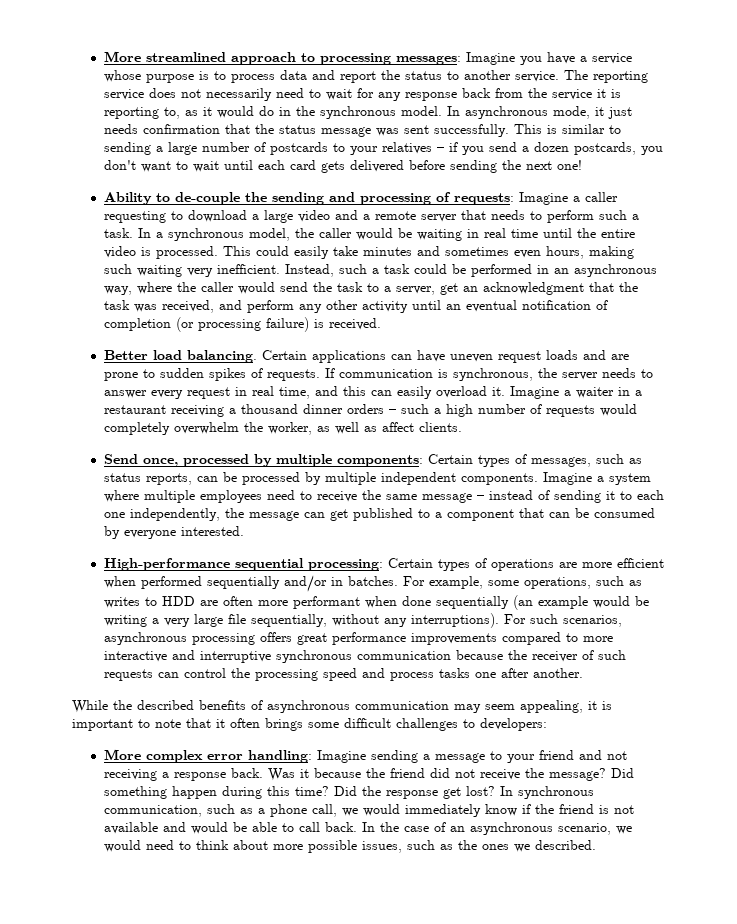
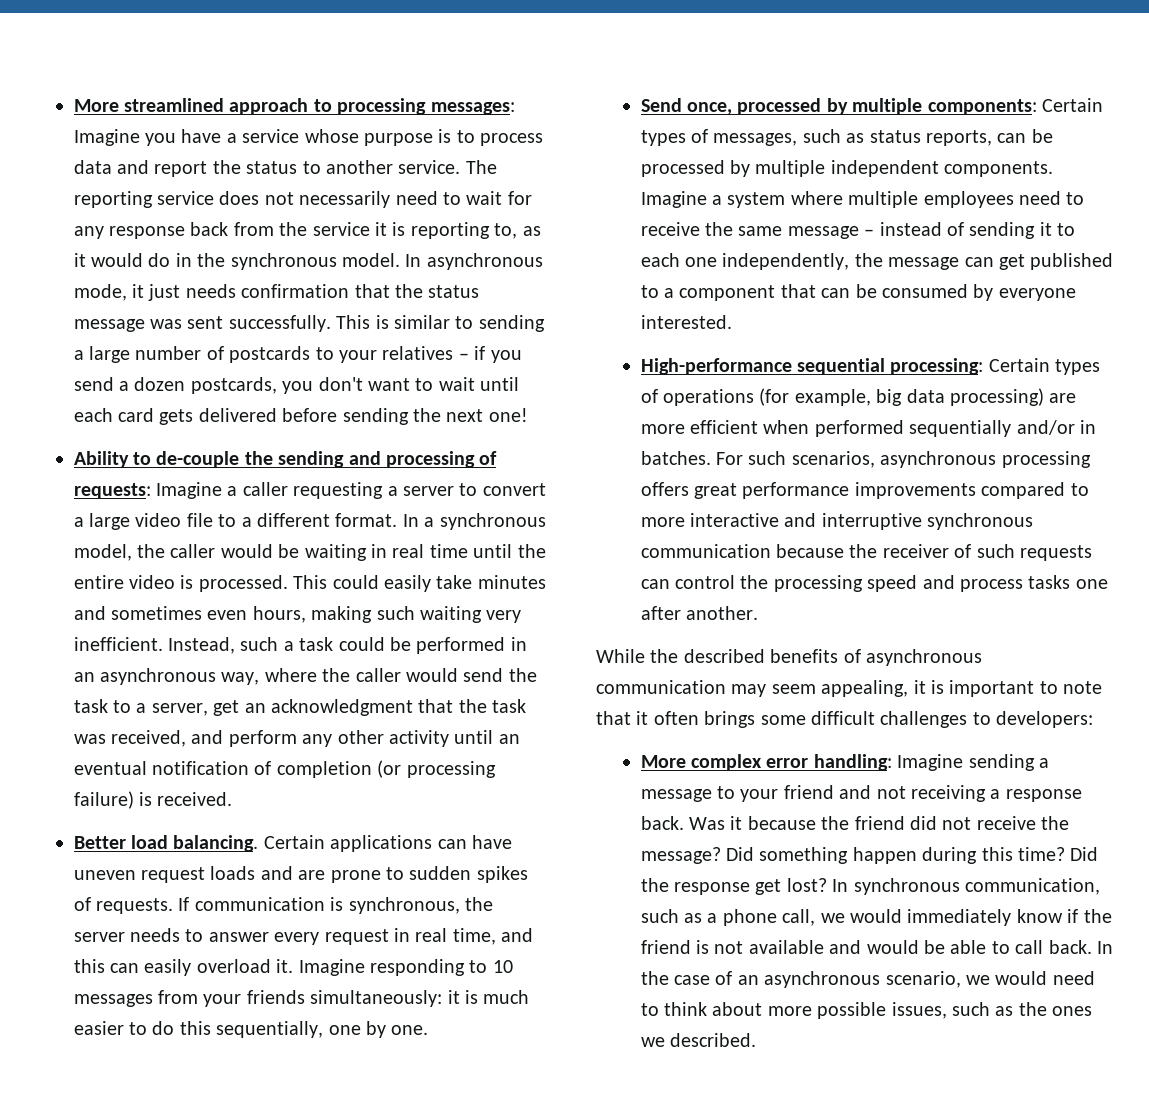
[170,210,639,223] [103,228,133,238] to download a large video and a remote server that needs to perform such a task. -> [387,483,546,496] [73,513,398,530] a server to convert a large video file to a different format.
[563,387,642,398] [103,404,637,417] [103,422,462,435] a waiter in a restaurant receiving a thousand dinner orders – such a high number of requests would completely overwhelm the worker, as well as affect clients. -> [370,959,513,976] [73,990,530,1007] [73,1021,429,1038] responding to 10 messages from your friends simultaneously: it is much easier to do this sequentially, one by one.
(554, 565) none -> [759,388,1045,406] (for example, big data processing)
[428,576,642,589] [103,595,649,610] [103,613,526,628] example, some operations, such as writes to HDD are often more performant when done sequentially (an example would be writing a very large file sequentially, without any interruptions). For -> (744, 458) none

